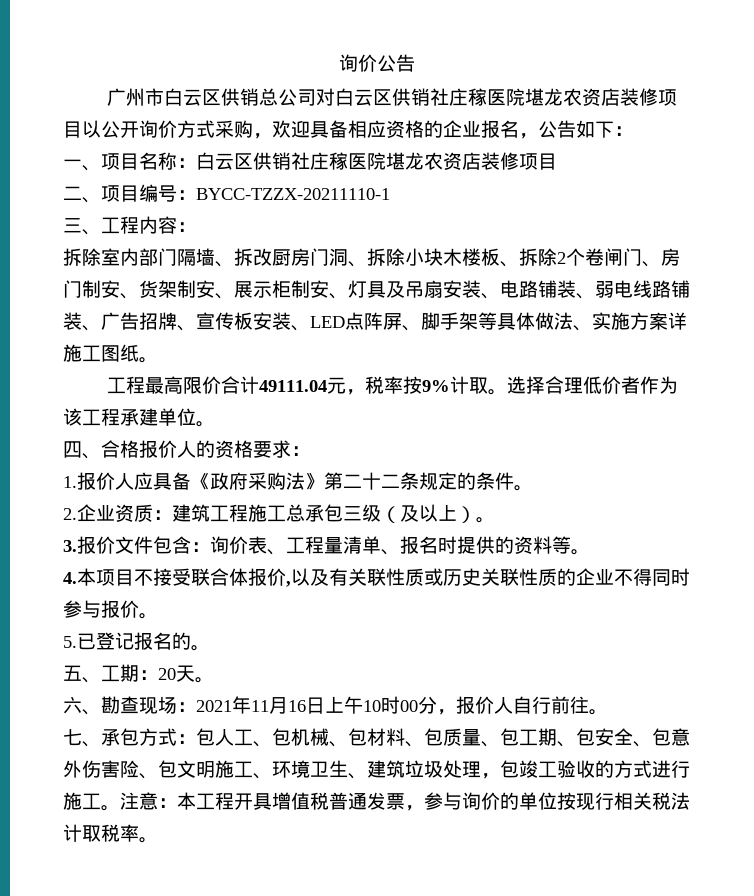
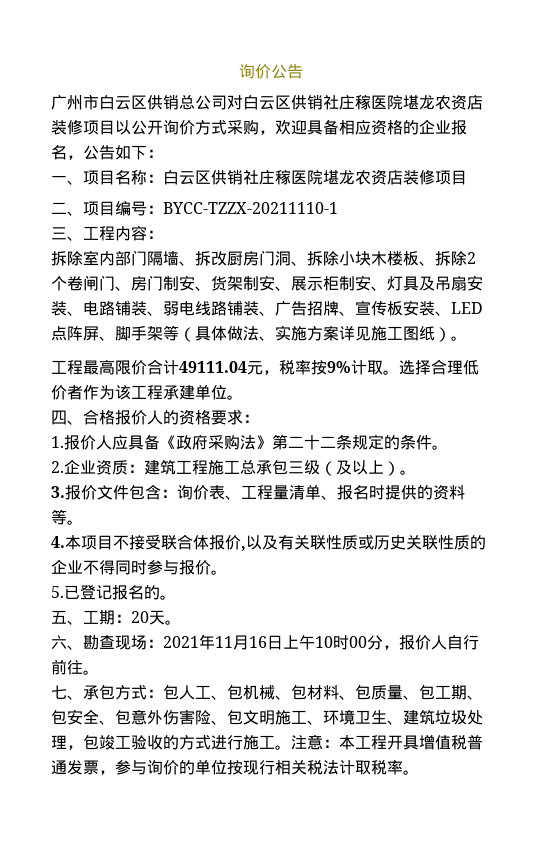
(497, 321) none -> [179,327,195,342] （
(687, 321) none -> [355,326,371,341] 见
(139, 353) none -> [435,327,451,342] ）

